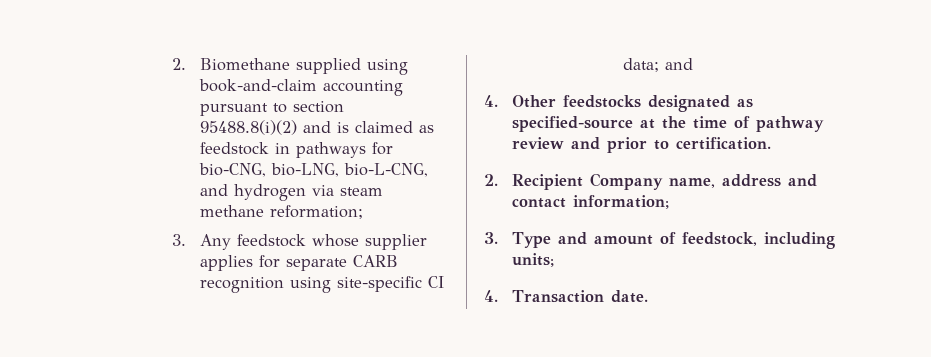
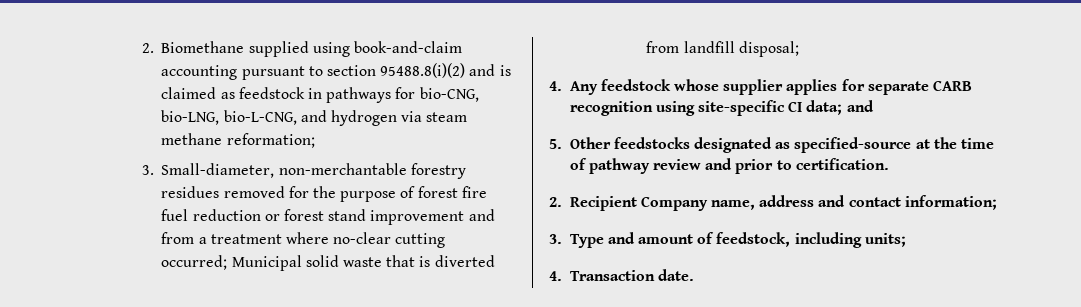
(187, 240) none -> [161,163,466,179] [161,186,487,202] [161,209,495,225] [161,232,446,248] [161,255,495,271] [646,41,799,57] [549,81,562,91] Small-diameter, non-merchantable forestry residues removed for the purpose of forest fire fuel reduction or forest stand improvement and from a treatment where no-clear cutting occurred; Municipal solid waste that is diverted from landfill disposal; // 4.
[484,95,498,107] 4. -> [549,139,562,149] 5.

